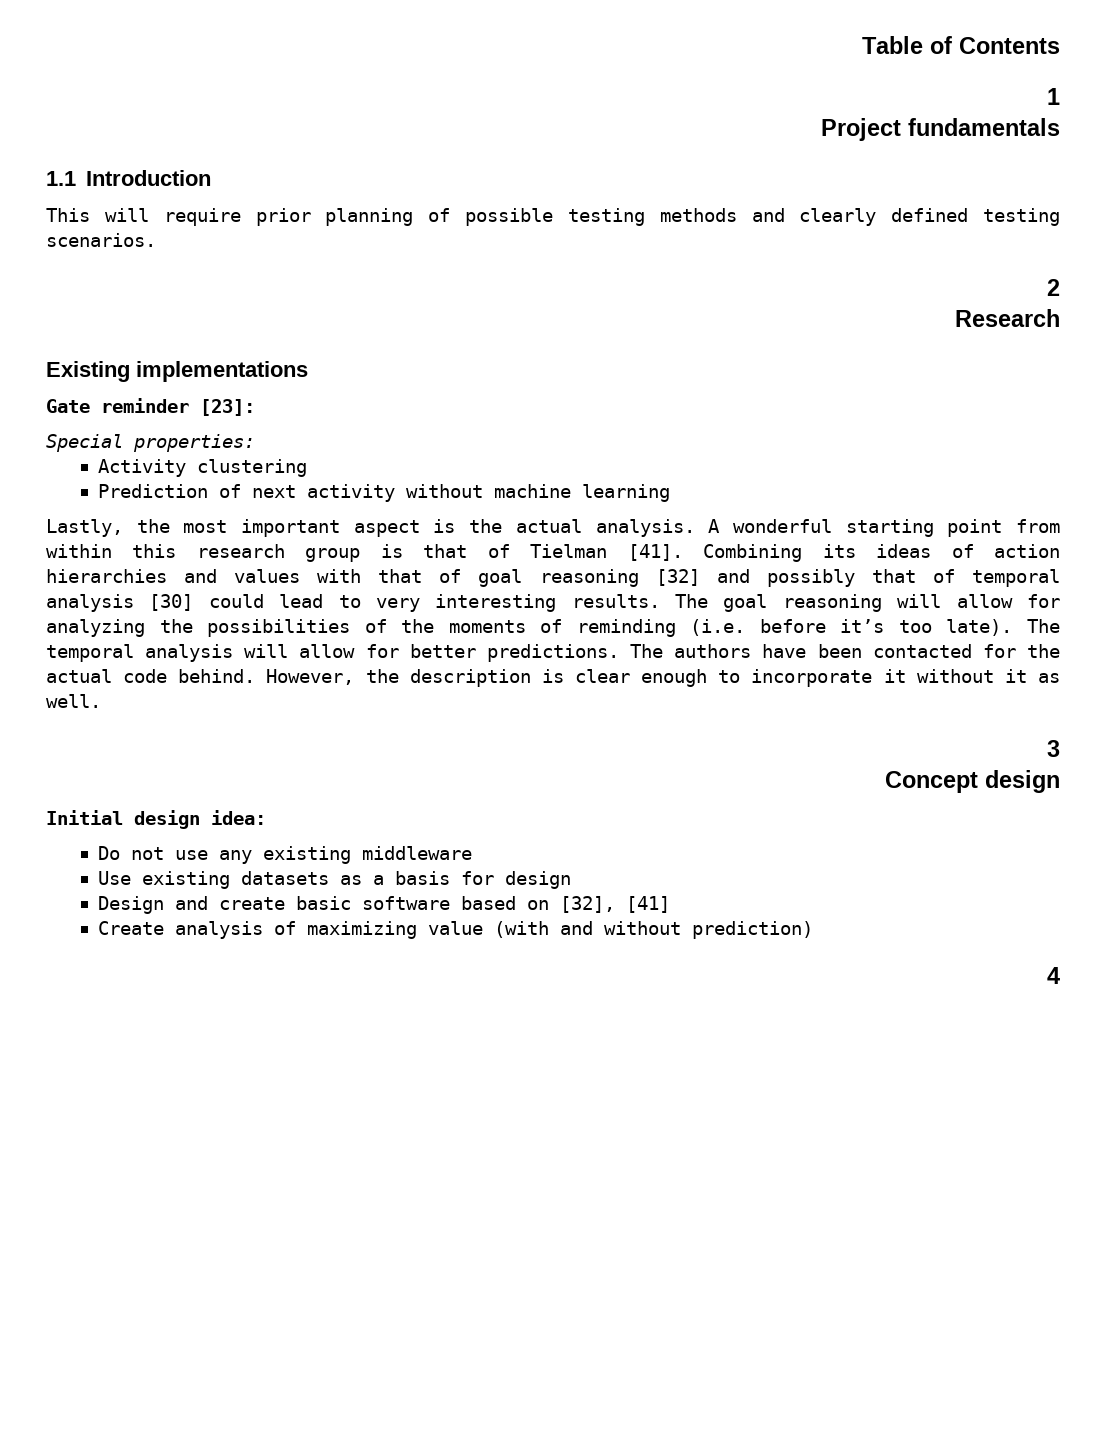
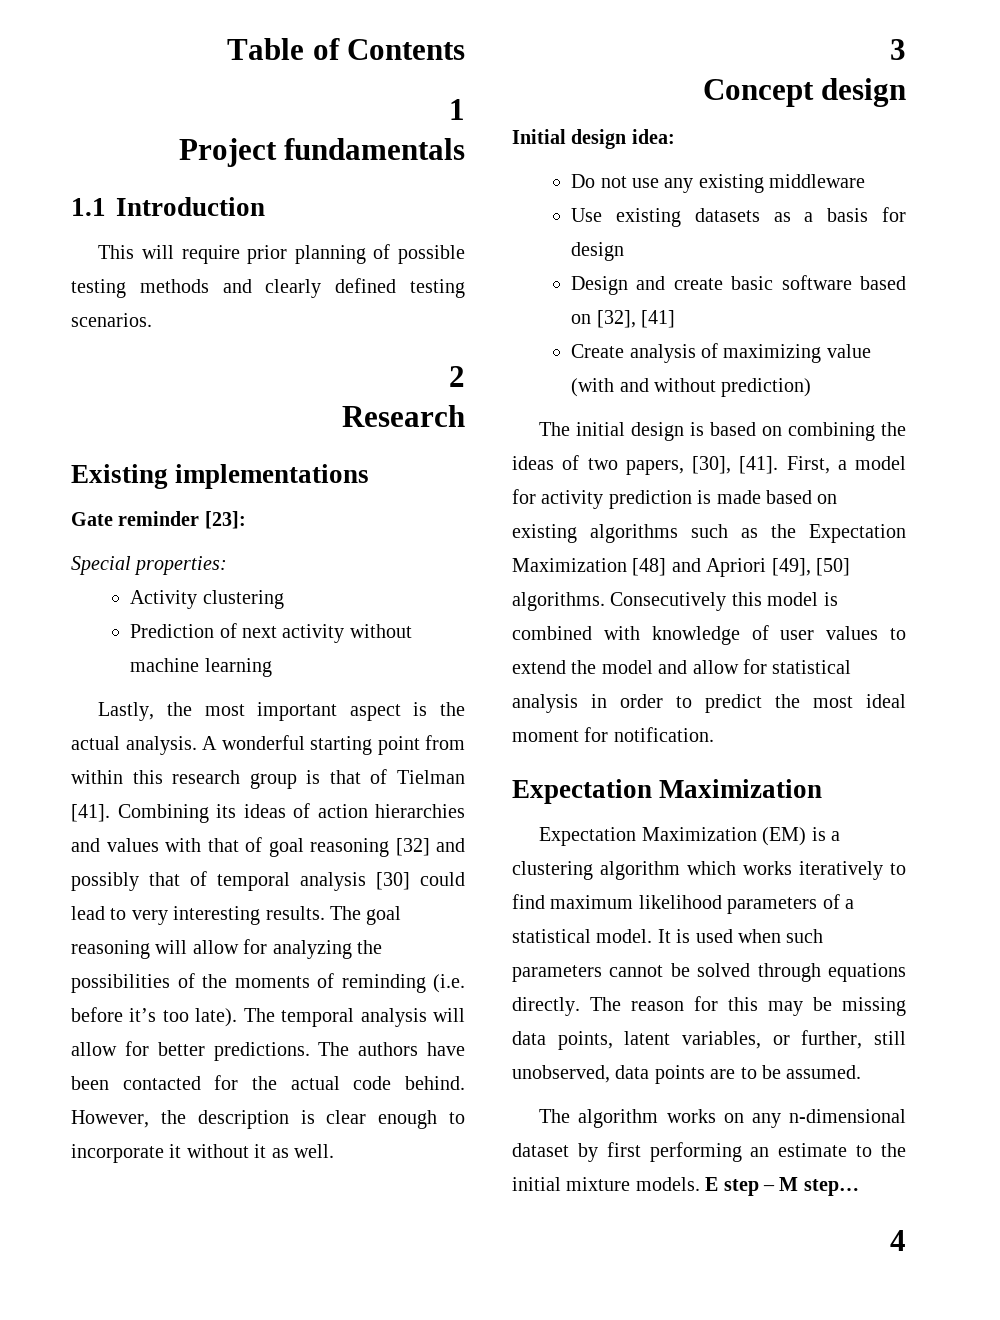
(813, 930) none -> [539,422,906,441] [512,455,906,475] [512,489,838,509] [512,524,906,543] [512,558,850,577] [512,592,838,611] [512,625,906,645] [512,659,852,674] [512,694,906,713] [512,727,714,742] [512,779,823,804] [539,827,840,846] [512,861,906,880] [512,894,854,914] [512,929,824,943] [512,963,906,982] [512,996,906,1016] [512,1030,906,1050] [512,1065,862,1084] [539,1109,906,1128] [512,1142,906,1162] [512,1177,859,1196] // The initial design is based on combining the ideas of two papers, [30], [41]. First, a model for activity prediction is made based on existing algorithms such as the Expectation Maximization [48] and Apriori [49], [50] algorithms. Consecutively this model is combined with knowledge of user values to extend the model and allow for statistical analysis in order to predict the most ideal moment for notification. // Expectation Maximization // Expectation Maximization (EM) is a clustering algorithm which works iteratively to find maximum likelihood parameters of a statistical model. It is used when such parameters cannot be solved through equations directly. The reason for this may be missing data points, latent variables, or further, still unobserved, data points are to be assumed. // The algorithm works on any n-dimensional dataset by first performing an estimate to the initial mixture models. E step – M step…

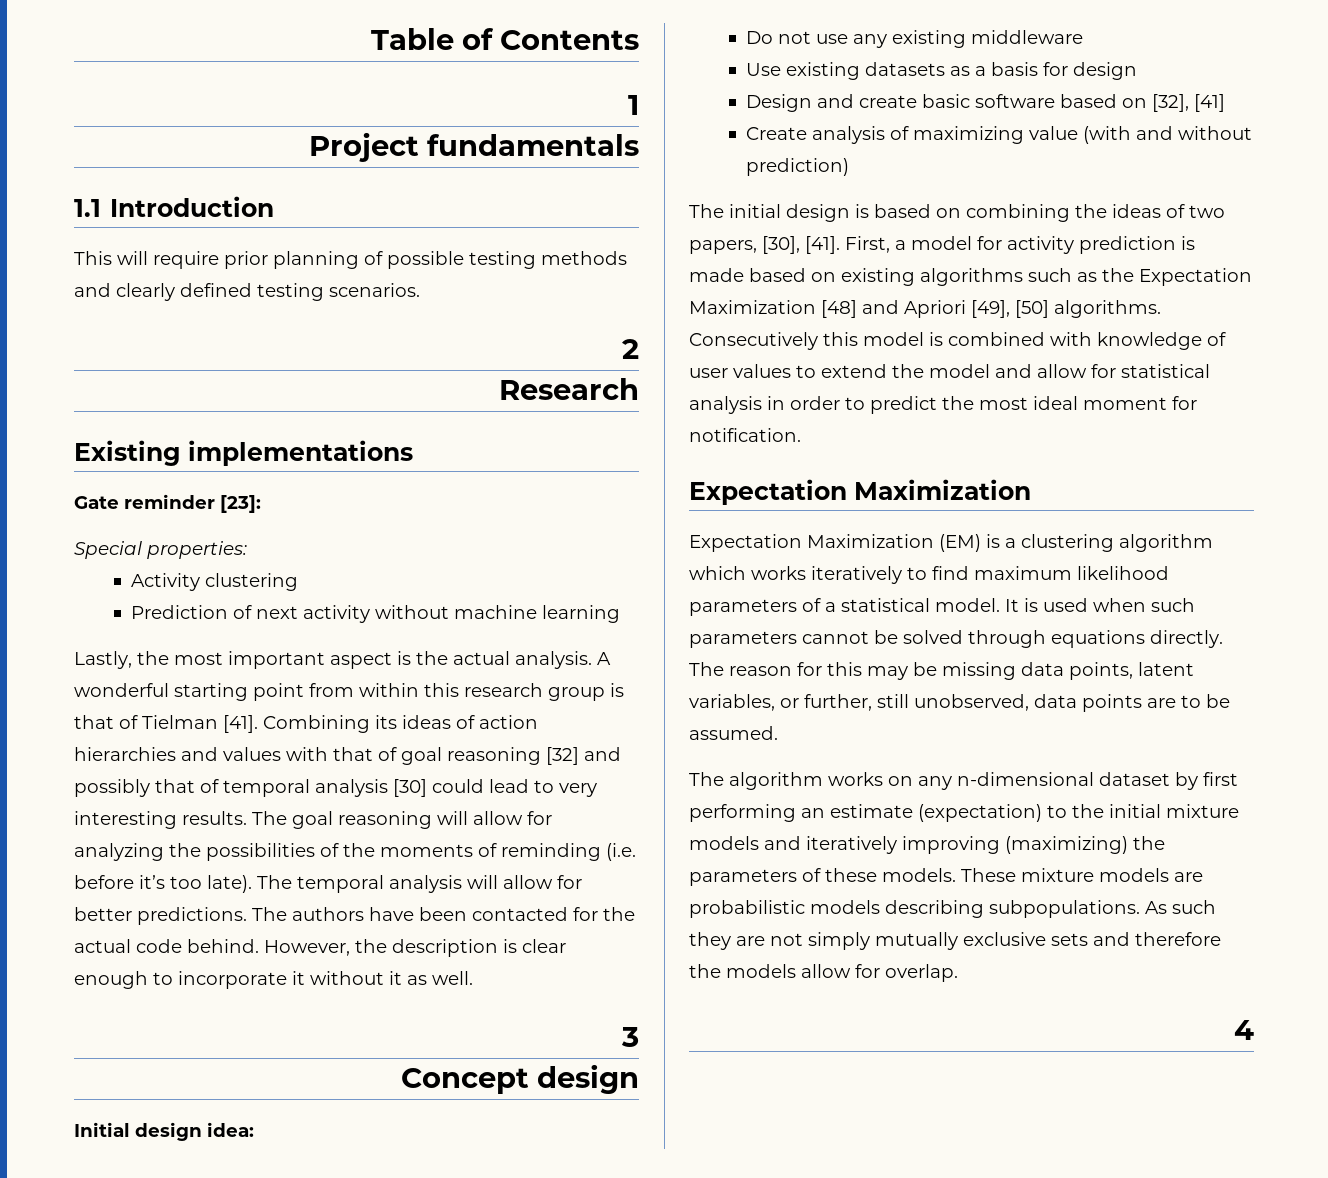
(848, 1150) none -> [918,804,1042,822] (expectation)
[635,1177,859,1196] models. E step – M step… -> [689,836,1165,854] [689,868,1203,886] [689,900,1216,918] [689,932,1221,950] [689,964,958,982] models and iteratively improving (maximizing) the parameters of these models. These mixture models are probabilistic models describing subpopulations. As such they are not simply mutually exclusive sets and therefore the models allow for overlap.

